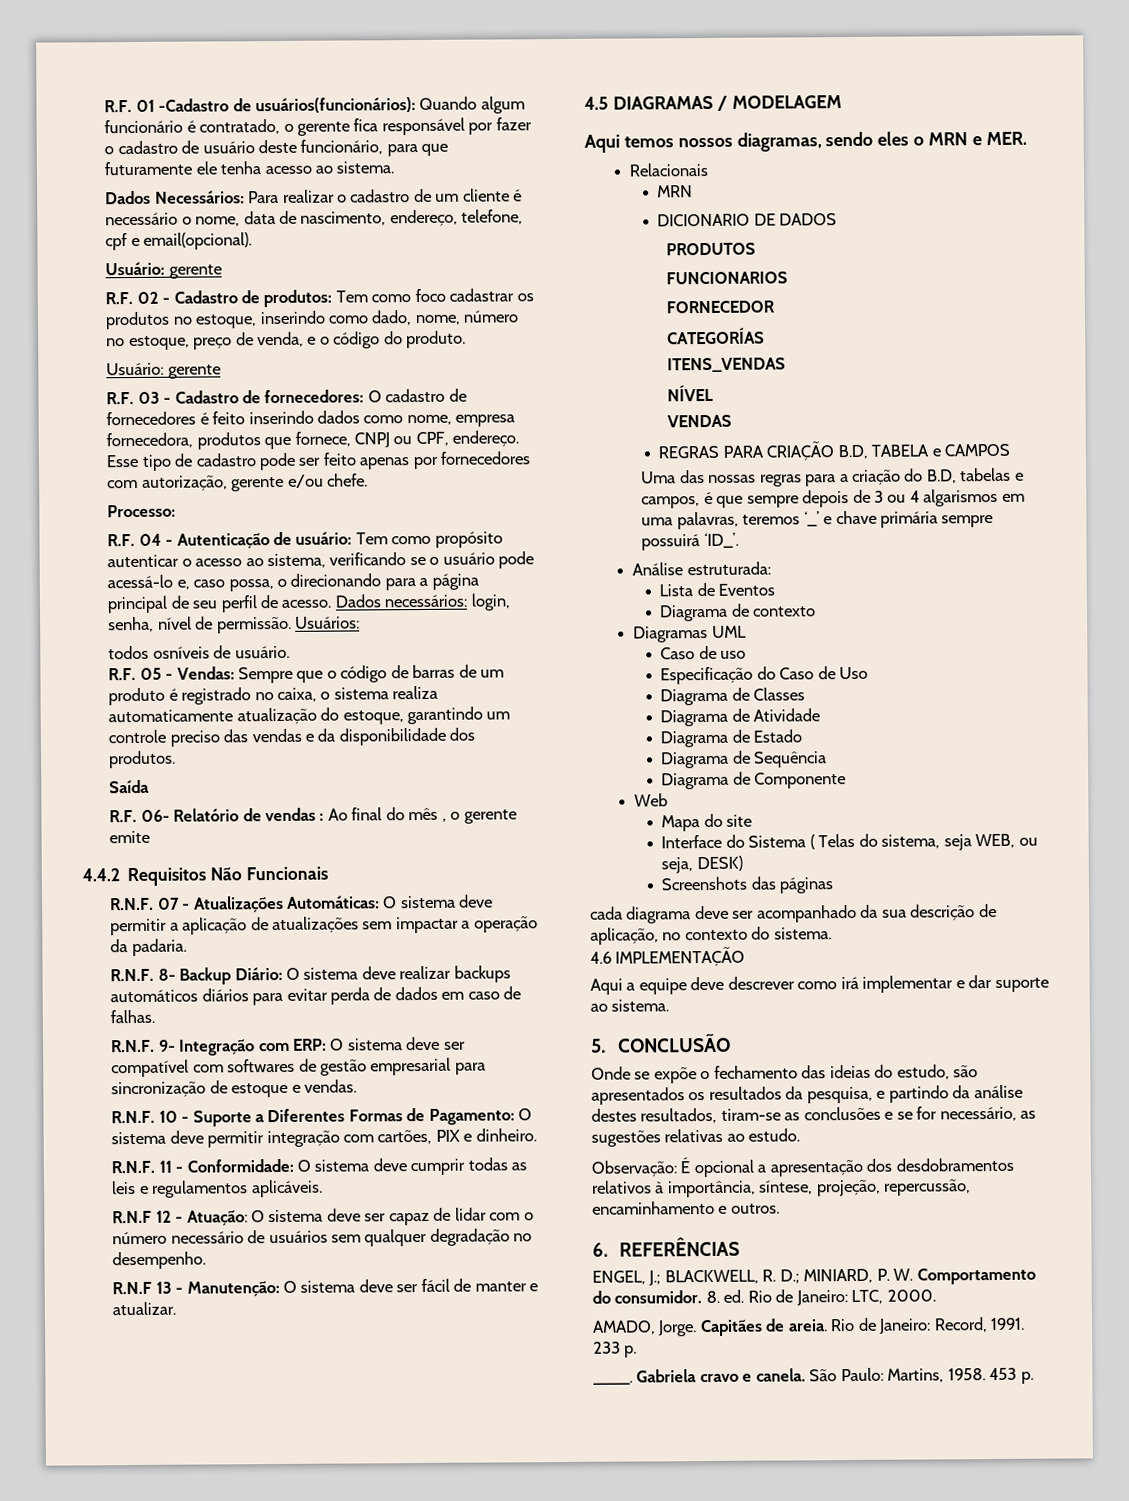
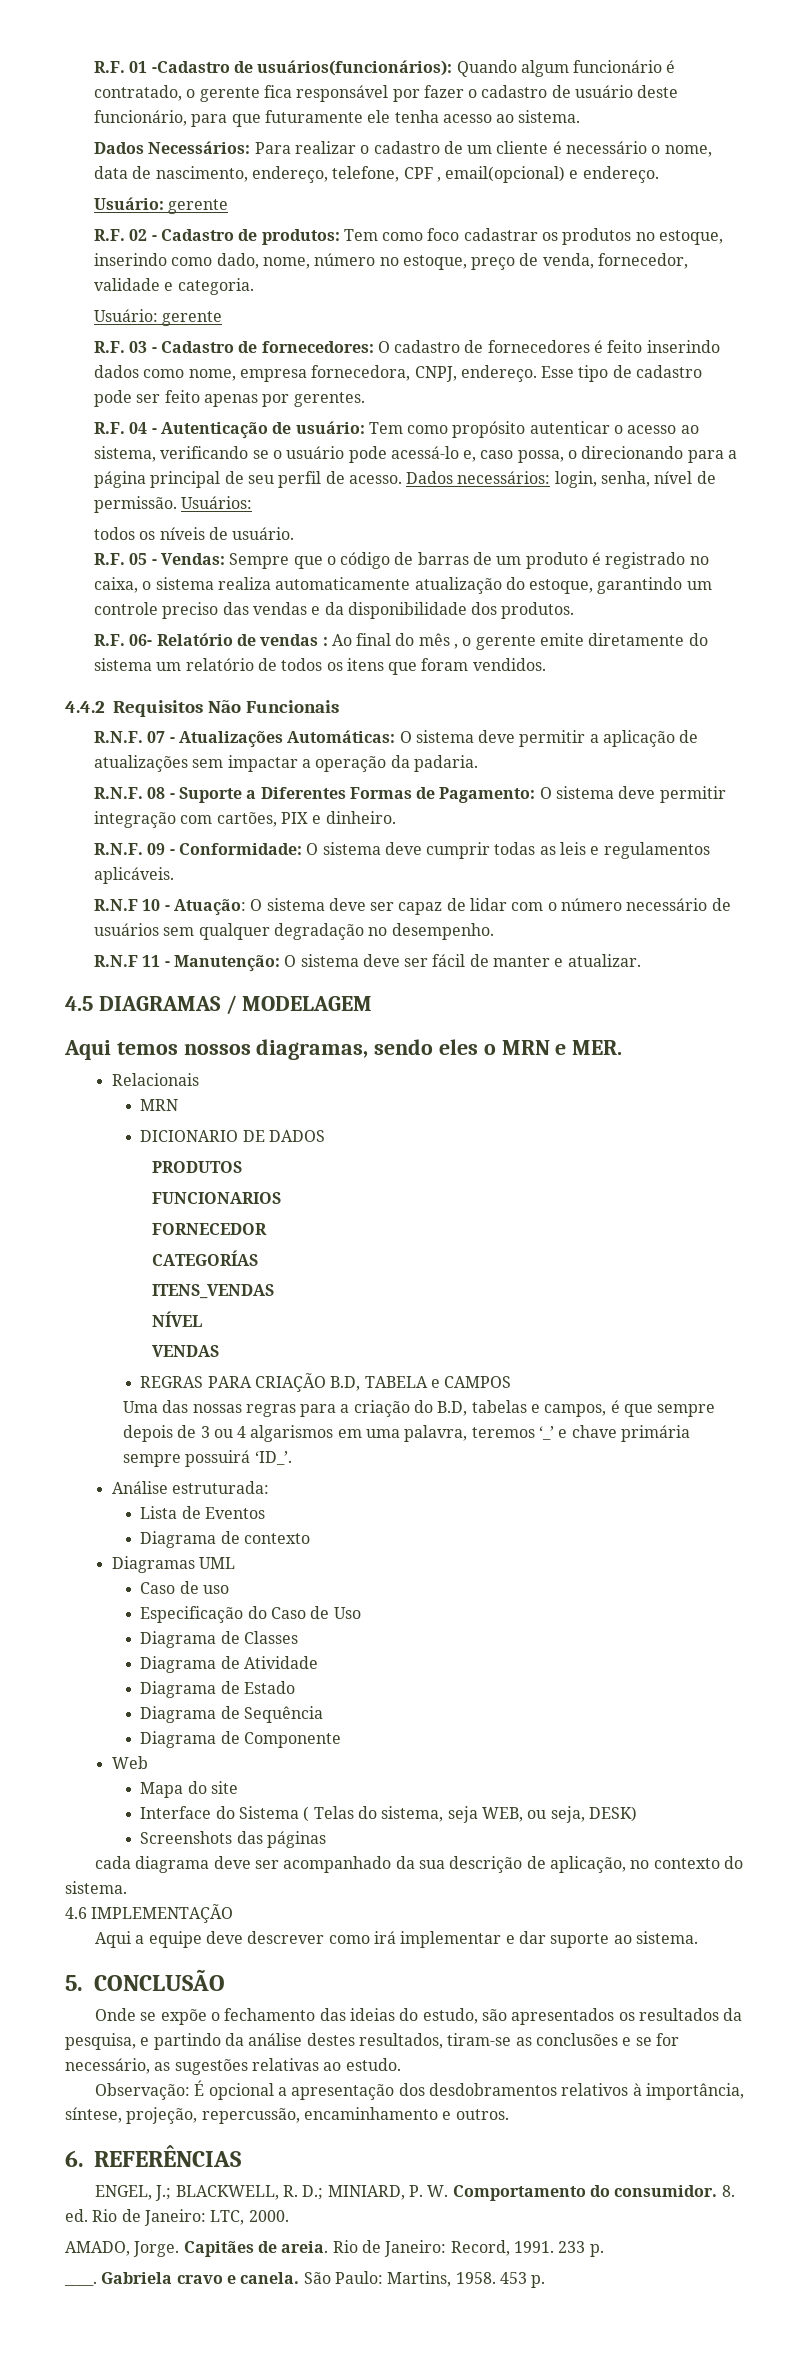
[105,232,253,251] cpf e email(opcional). -> [403,166,659,183] CPF , email(opcional) e endereço.
[307,330,467,349] e o código do produto. -> [598,253,689,269] [93,278,254,295] fornecedor, validade e categoria.
[196,431,449,450] produtos que fornece, CNPJ ou CPF, -> [414,366,457,382] CNPJ,
[440,451,532,465] [107,473,368,492] [107,504,177,518] fornecedores com autorização, gerente e/ou chefe. // Processo: -> [293,392,365,407] gerentes.
[152,646,210,659] osníveis -> [139,527,205,540] os níveis
[109,779,151,794] // Saída -> (575, 610) none
(151, 837) none -> [588,633,708,646] [93,658,546,675] diretamente do sistema um relatório de todos os itens que foram vendidos.
[157,965,511,985] [110,986,522,1006] [110,1009,156,1024] [111,1036,466,1056] [111,1057,486,1078] [111,1079,357,1098] [111,1110,178,1124] 8- Backup Diário: O sistema deve realizar backups automáticos diários para evitar perda de dados em caso de falhas. // R.N.F. 9- Integração com ERP: O sistema deve ser compatível com softwares de gestão empresarial para sincronização de estoque e vendas. // R.N.F. 10 -> [147,787,166,799] 08
[158,1160,172,1173] 11 -> [147,843,166,855] 09
[155,1210,172,1223] 12 -> [142,899,161,911] 10
[155,1281,172,1294] 13 -> [142,955,161,967] 11
[676,511,739,530] palavras, -> [404,1425,468,1442] palavra,

